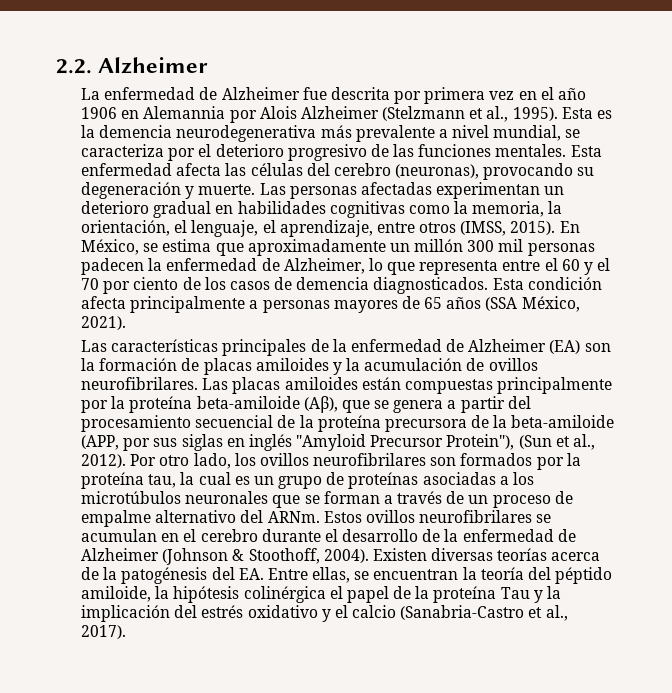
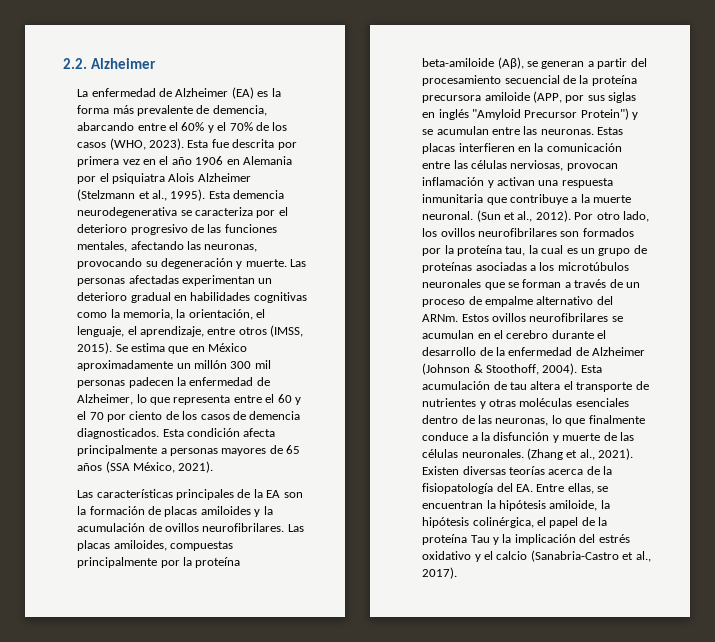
(300, 93) none -> [231,87,281,99] [77,105,267,116] [77,122,288,133] [77,138,209,150] (EA) es la forma más prevalente de demencia, abarcando entre el 60% y el 70% de los casos (WHO, 2023). Esta
[143,106,257,123] Alemannia por -> [242,156,292,165] [77,173,166,184] Alemania por el psiquiatra
[597,110,613,119] [80,125,562,142] es la demencia neurodegenerativa más prevalente a nivel mundial, -> [233,190,285,199] [77,207,178,218] demencia neurodegenerativa
[495,144,602,157] [80,163,480,179] mentales. Esta enfermedad afecta las células del cerebro (neuronas), -> [77,241,258,252] mentales, afectando las neuronas,
[559,221,580,233] [80,239,244,256] En México, se estima que -> [115,343,248,354] Se estima que en México
[350,339,581,354] enfermedad de Alzheimer (EA) -> [266,490,281,498] EA
[284,377,401,390] amiloides están -> [113,540,167,551] amiloides,
[341,400,444,413] que se genera -> [527,61,585,69] se generan
[471,415,615,428] de la beta-amiloide -> [484,92,530,101] amiloide
[446,434,515,450] Protein"), -> [580,108,639,120] [422,126,624,135] [422,143,622,154] [422,160,618,171] [422,177,613,188] [422,194,632,205] [422,211,474,220] Protein") y se acumulan entre las neuronas. Estas placas interfieren en la comunicación entre las células nerviosas, provocan inflamación y activan una respuesta inmunitaria que contribuye a la muerte neuronal.
(369, 556) none -> [580,365,602,373] [422,381,649,392] [422,398,629,409] [422,415,645,426] [422,432,634,443] [422,448,634,460] Esta acumulación de tau altera el transporte de nutrientes y otras moléculas esenciales dentro de las neuronas, lo que finalmente conduce a la disfunción y muerte de las células neuronales. (Zhang et al., 2021).
[121,567,208,584] patogénesis -> [422,483,494,494] fisiopatología
[480,567,613,584] teoría del péptido -> [499,500,547,511] hipótesis
[243,586,326,603] colinérgica -> [472,517,534,528] colinérgica,

